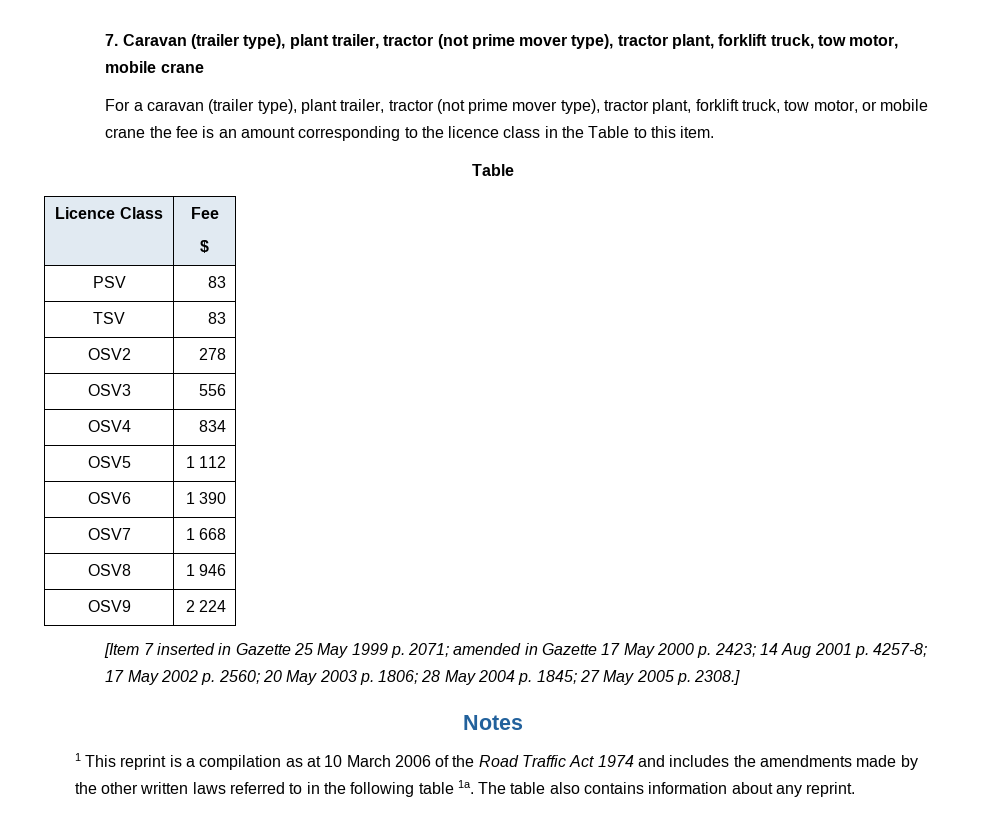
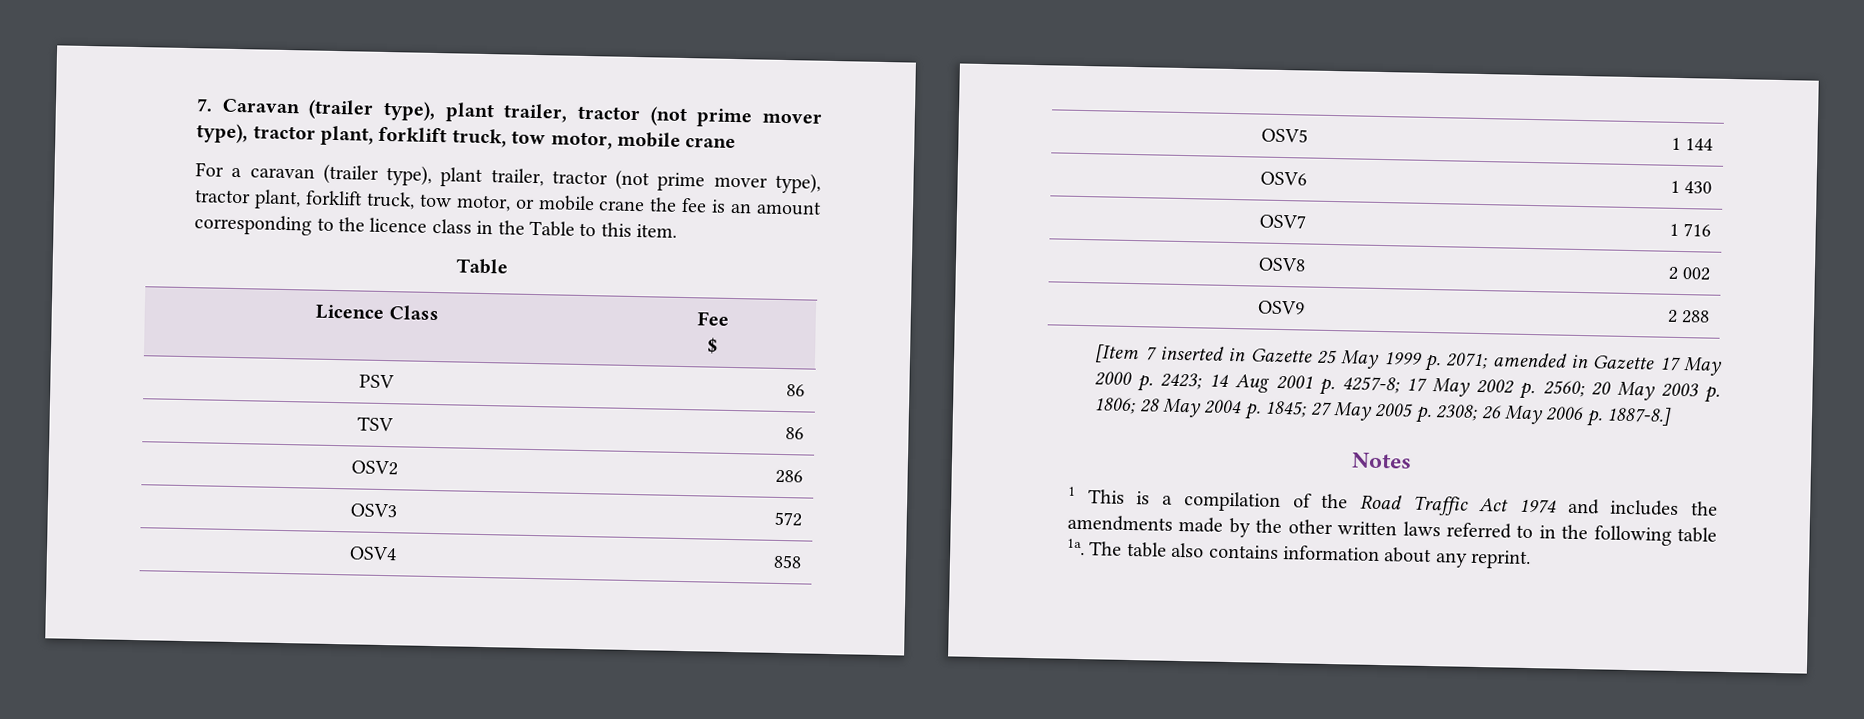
[208,276,227,288] 83 -> [786,384,806,397] 86
[208,312,227,324] 83 -> [785,427,805,440] 86
[199,348,227,360] 278 -> [775,469,804,484] 286
[199,384,227,396] 556 -> [774,511,803,527] 572
[199,420,227,432] 834 -> [773,554,803,569] 858
[199,456,227,468] 112 -> [1685,138,1714,151] 144
[199,492,227,504] 390 -> [1684,181,1713,194] 430
[199,528,227,540] 668 -> [1683,223,1712,237] 716
[185,564,227,576] 1 946 -> [1668,266,1712,281] 2 002
[199,600,227,612] 224 -> [1681,310,1711,324] 288
[694,670,741,685] 2308.] -> [1435,404,1673,427] 2308; 26 May 2006 p. 1887-8.]
[120,755,167,770] reprint -> (1125, 496) none
[285,755,431,767] as at 10 March 2006 -> (1281, 502) none

